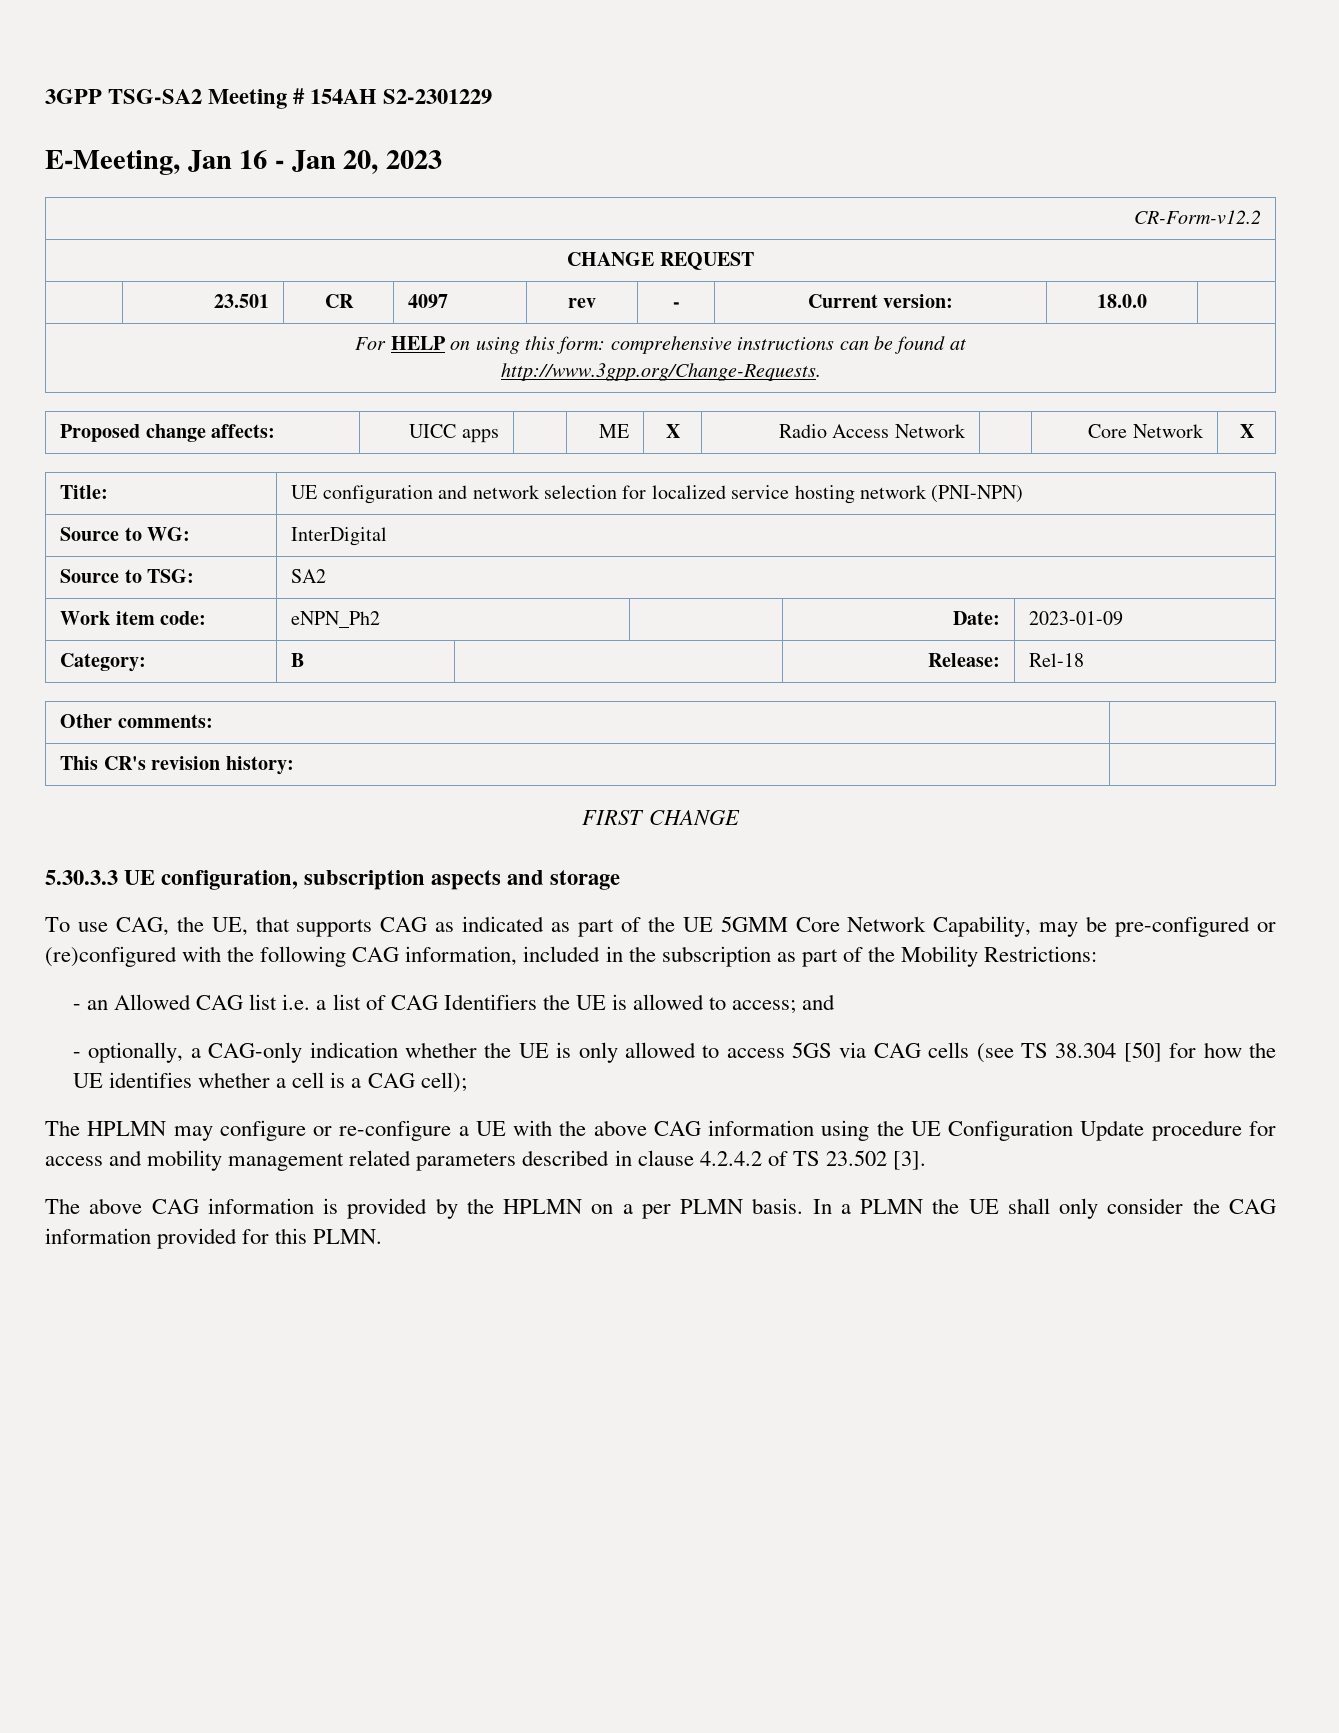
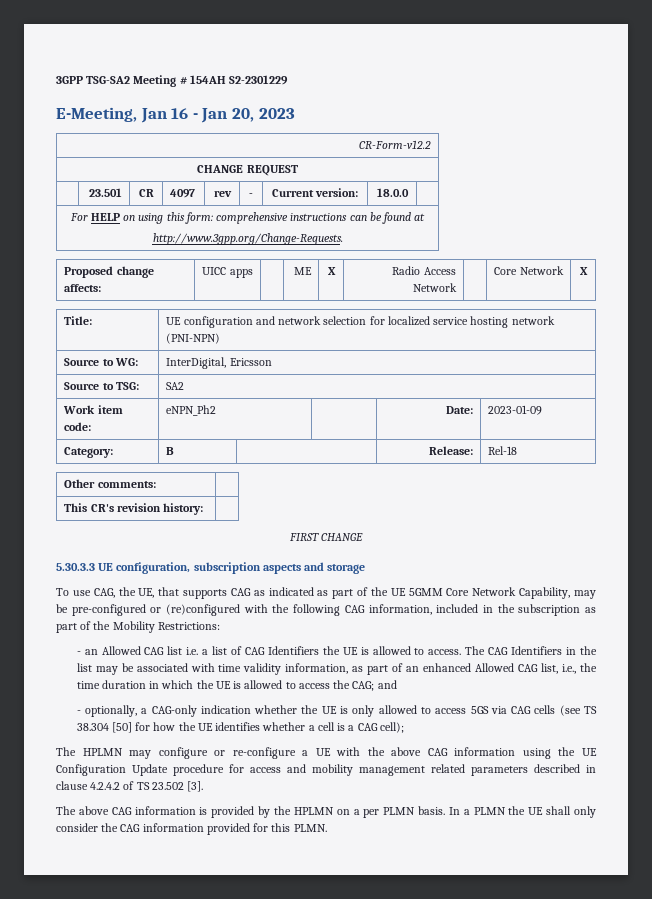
[291,527,388,546] InterDigital -> [166,357,272,369] InterDigital, Ericsson
[732,1000,797,1014] access; -> [428,646,597,655] [76,663,597,675] [76,680,375,691] access. The CAG Identifiers in the list may be associated with time validity information, as part of an enhanced Allowed CAG list, i.e., the time duration in which the UE is allowed to access the CAG;

